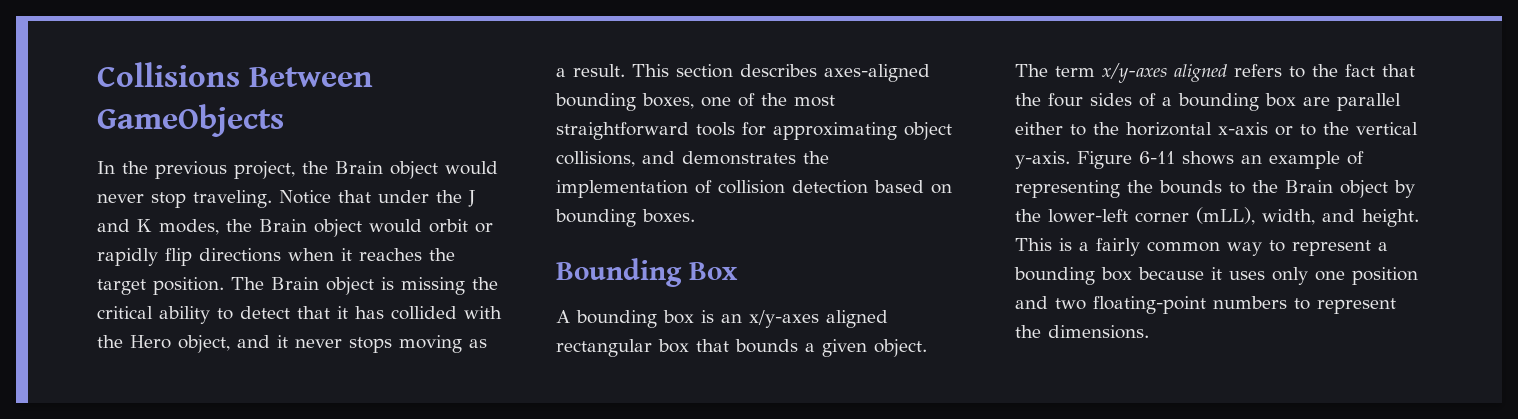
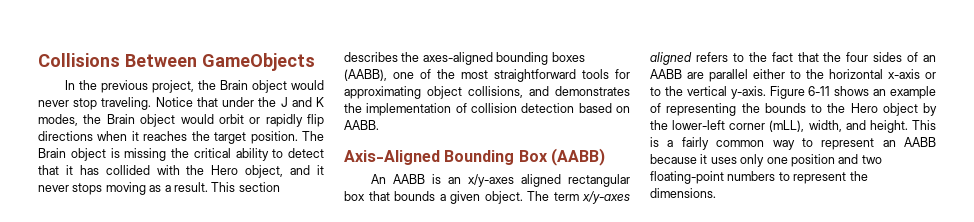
(817, 70) none -> [401,52,420,62] the
[642,93,694,109] boxes, -> [551,52,585,62] [344,69,387,81] boxes (AABB),
[555,209,695,227] bounding boxes. // -> [344,120,379,130] [344,150,440,165] AABB. // Axis-Aligned
[556,310,694,328] // A bounding box -> [550,148,605,166] [371,174,426,184] (AABB) // An AABB
[1162,93,1296,111] a bounding box -> [923,55,936,62] [650,69,682,79] an AABB
[1285,180,1333,193] Brain -> [850,103,878,113] Hero
[1378,242,1388,251] [1014,267,1132,285] a bounding box -> [882,137,936,147] an AABB

